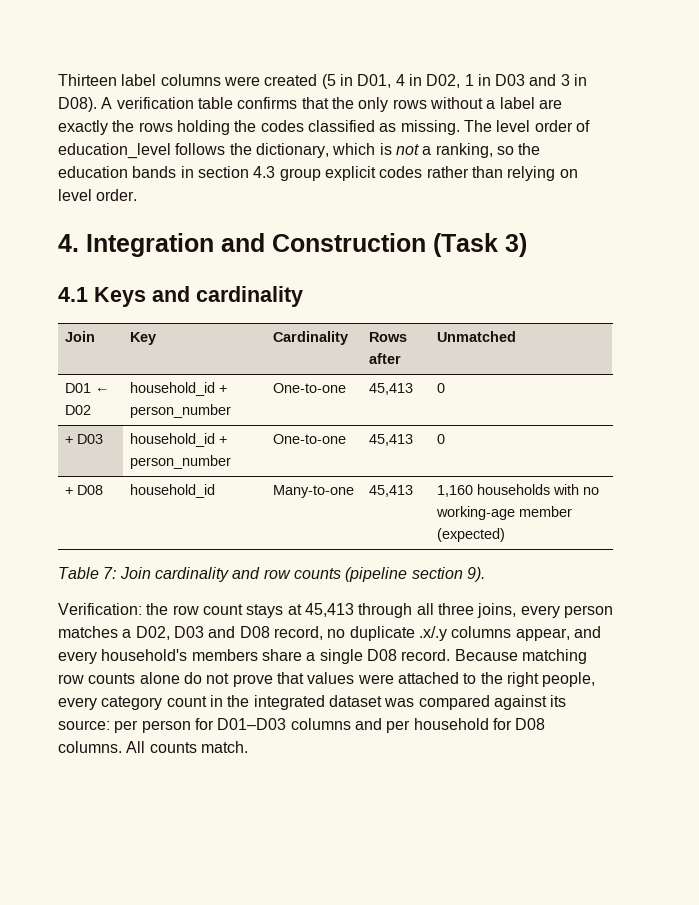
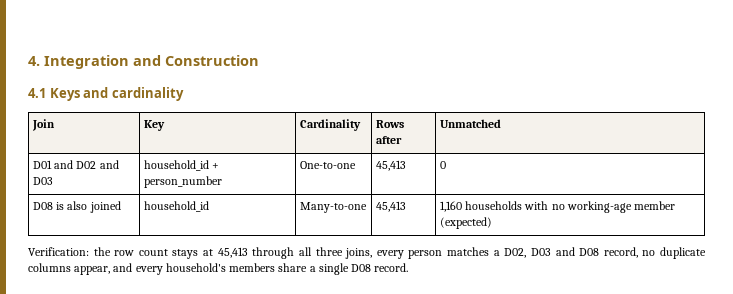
[58,74,588,89] [58,97,562,112] [58,120,590,135] [58,143,541,159] [58,166,578,181] [58,189,138,201] Thirteen label columns were created (5 in D01, 4 in D02, 1 in D03 and 3 in D08). A verification table confirms that the only rows without a label are exactly the rows holding the codes classified as missing. The level order of education_level follows the dictionary, which is not a ranking, so the education bands in section 4.3 group explicit codes rather than relying on level order. // -> (28, 61) none
[433,233,527,257] (Task 3) -> (259, 60) none
[95,387,111,393] ← -> [54,160,74,169] and
[130,382,228,396] [130,404,232,418] [273,383,347,393] [369,383,414,395] [437,383,446,393] [65,436,74,444] | household_id + person_number | One-to-one | 45,413 | 0 // + -> [99,160,119,169] and
[65,485,104,495] + D08 -> [32,201,121,213] D08 is also joined
[58,567,485,582] // Table 7: Join cardinality and row counts (pipeline section 9). -> (492, 223) none
[418,626,447,641] .x/.y -> (706, 253) none
[454,649,587,664] [58,672,596,687] [58,695,567,710] [58,718,546,733] [58,741,248,753] Because matching row counts alone do not prove that values were attached to the right people, every category count in the integrated dataset was compared against its source: per person for D01–D03 columns and per household for D08 columns. All counts match. -> (409, 267) none

